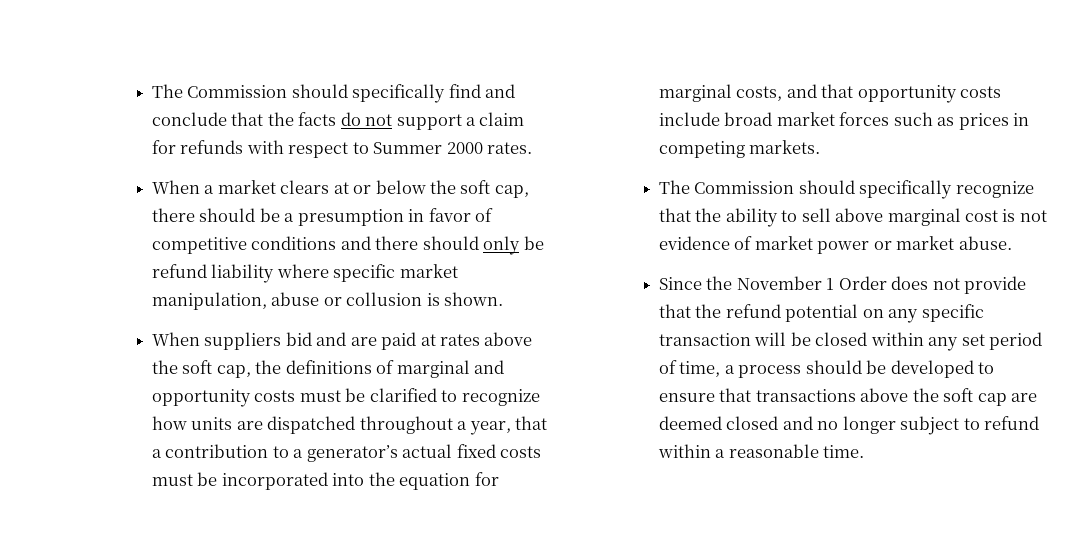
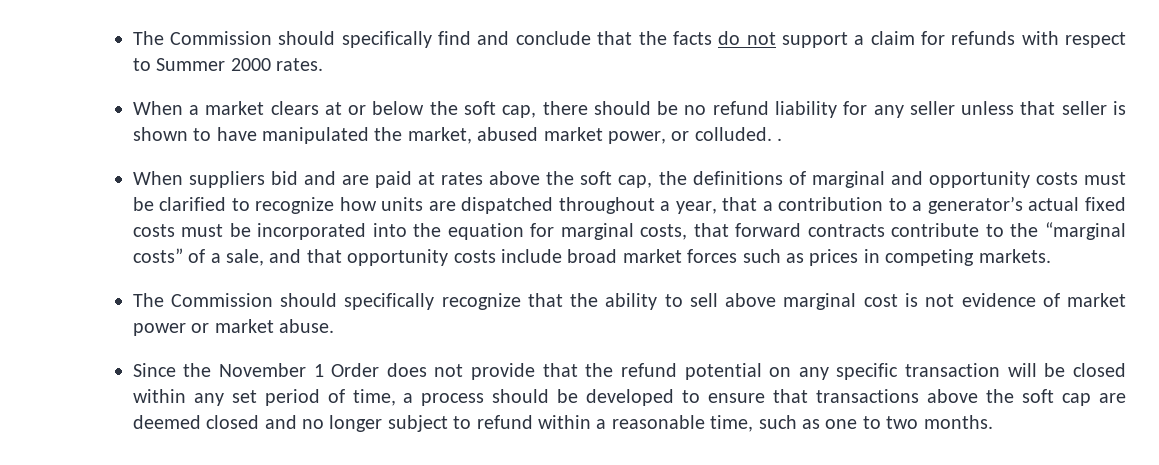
[284,208,493,226] [151,236,544,255] [151,264,458,283] [151,292,504,310] a presumption in favor of competitive conditions and there should only be refund liability where specific market manipulation, abuse or collusion is shown. -> [684,101,1126,118] [132,127,783,144] no refund liability for any seller unless that seller is shown to have manipulated the market, abused market power, or colluded. .
(783, 93) none -> [693,222,1127,240] [132,248,264,266] that forward contracts contribute to the “marginal costs” of a sale,
[823,445,865,458] time. -> [710,415,993,432] time, such as one to two months.

